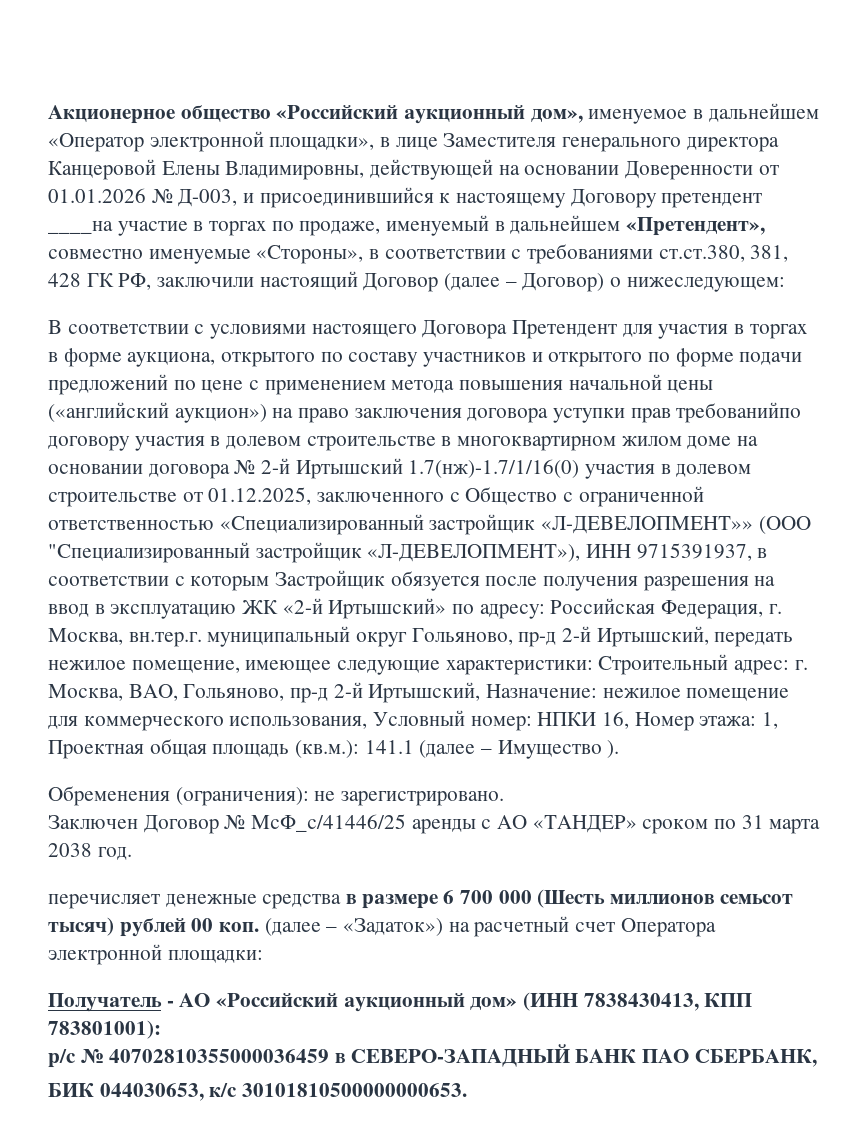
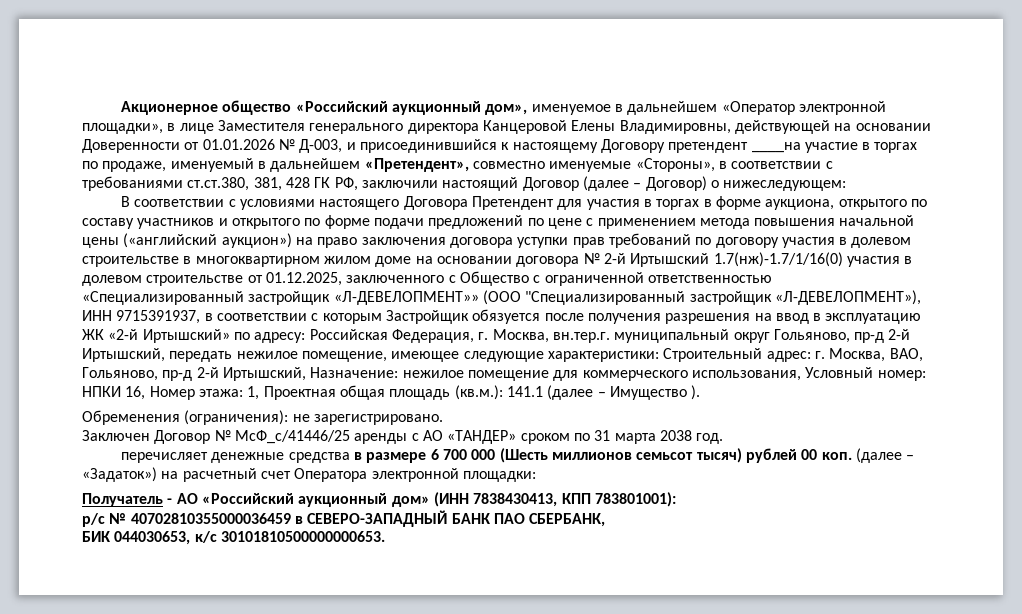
[676,402,802,423] требованийпо -> [608,233,712,248] требований по

